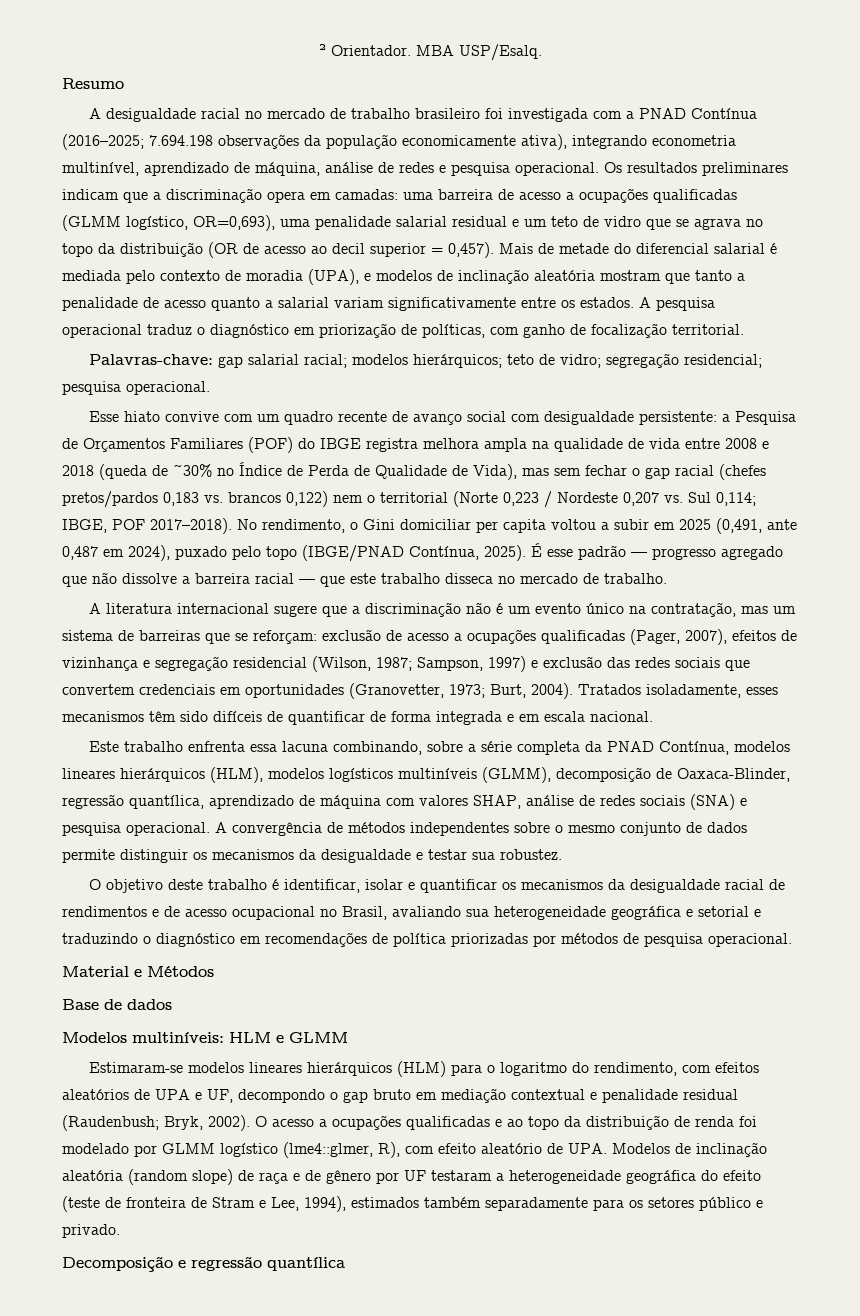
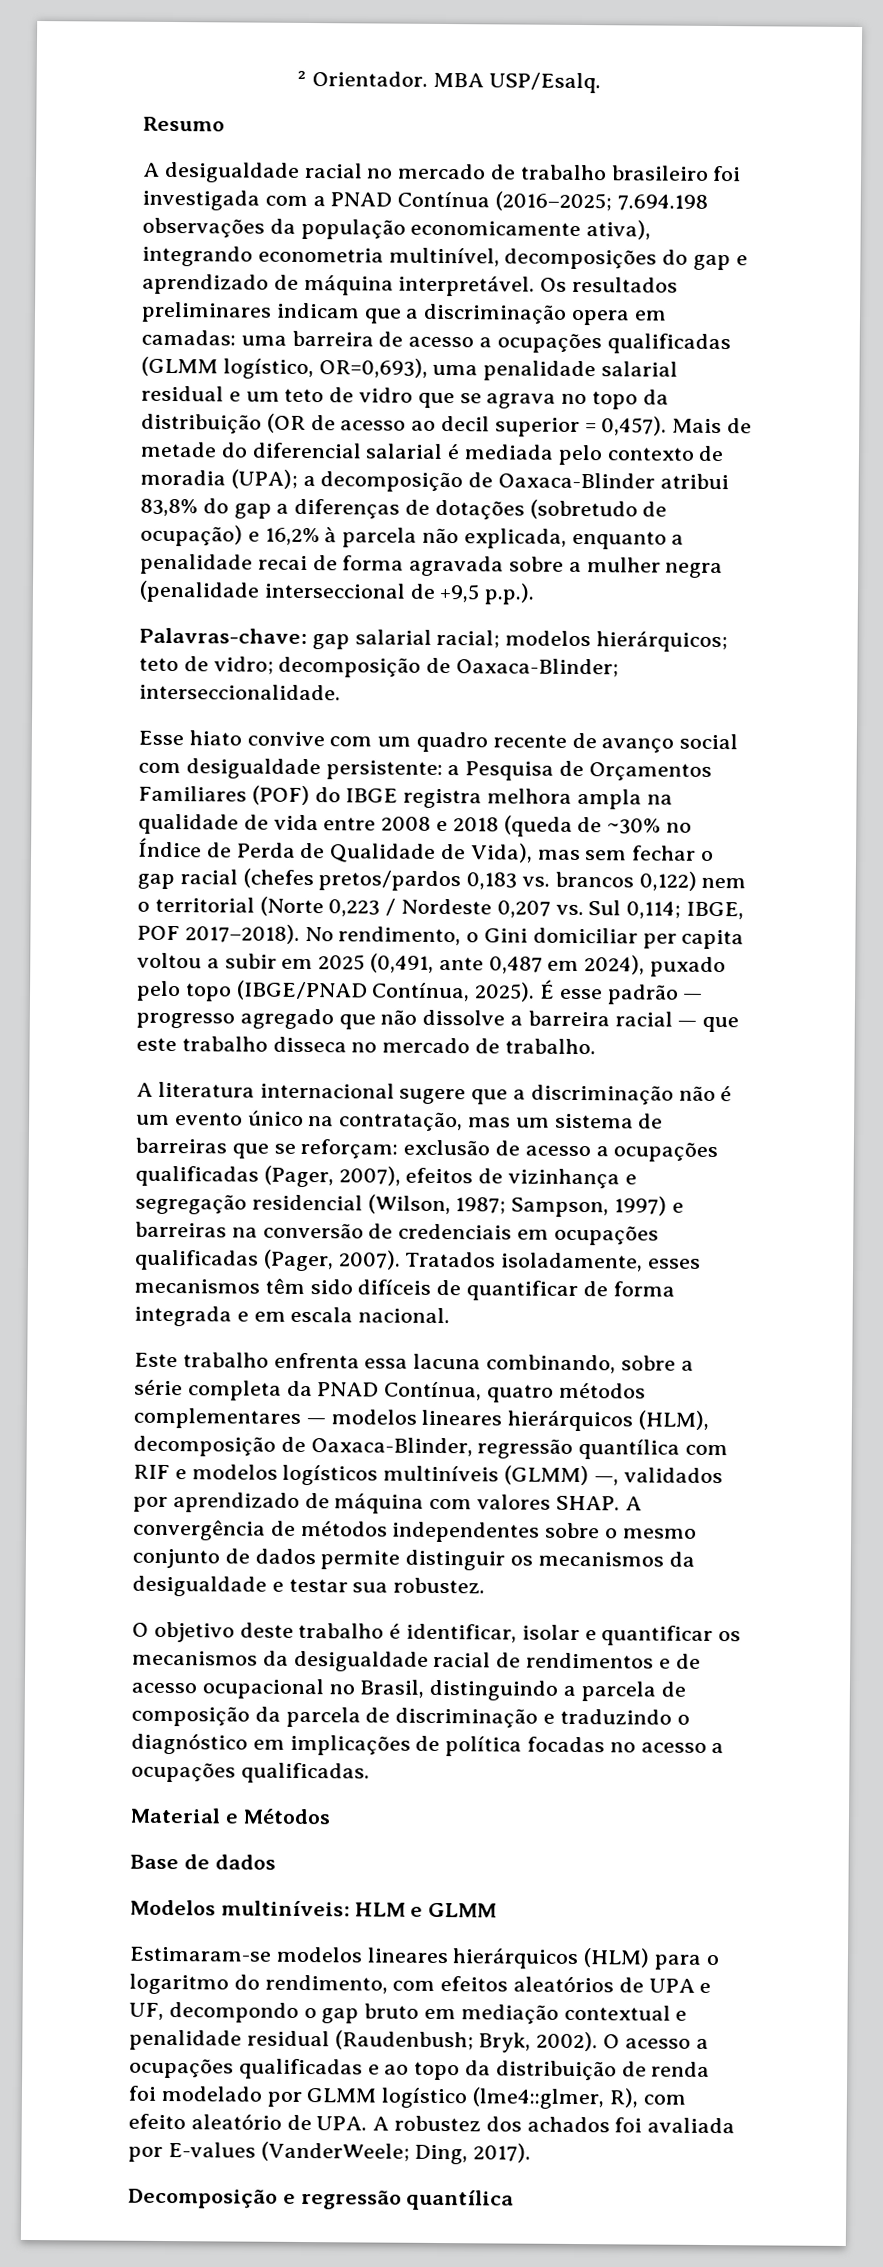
[144,162,599,176] aprendizado de máquina, análise de redes e pesquisa operacional. -> [504,248,748,271] [142,273,536,297] decomposições do gap e aprendizado de máquina interpretável.
[308,269,745,285] [62,297,715,311] [62,323,744,338] (UPA), e modelos de inclinação aleatória mostram que tanto a penalidade de acesso quanto a salarial variam significativamente entre os estados. A pesquisa operacional traduz o diagnóstico em priorização de políticas, com ganho de focalização territorial. -> [230,469,729,493] [140,498,668,520] [140,524,685,550] [140,553,724,579] [139,580,536,605] (UPA); a decomposição de Oaxaca-Blinder atribui 83,8% do gap a diferenças de dotações (sobretudo de ocupação) e 16,2% à parcela não explicada, enquanto a penalidade recai de forma agravada sobre a mulher negra (penalidade interseccional de +9,5 p.p.).
[606,353,763,368] [62,381,210,395] segregação residencial; pesquisa operacional. -> [278,656,620,678] [139,683,341,701] decomposição de Oaxaca-Blinder; interseccionalidade.
[543,656,750,671] [62,683,573,699] exclusão das redes sociais que convertem credenciais em oportunidades (Granovetter, 1973; Burt, 2004). -> [135,1221,659,1246] [134,1249,401,1272] barreiras na conversão de credenciais em ocupações qualificadas (Pager, 2007).
[734,741,791,752] [62,767,790,783] [62,794,204,809] modelos lineares hierárquicos (HLM), modelos logísticos multiníveis (GLMM), decomposição de Oaxaca-Blinder, regressão quantílica, -> [487,1382,646,1403] [133,1407,710,1432] [133,1435,729,1460] [133,1464,723,1486] [133,1496,168,1512] quatro métodos complementares — modelos lineares hierárquicos (HLM), decomposição de Oaxaca-Blinder, regressão quantílica com RIF e modelos logísticos multiníveis (GLMM) —, validados por
[473,794,747,810] [62,822,210,836] SHAP, análise de redes sociais (SNA) e pesquisa operacional. -> [555,1495,620,1511] SHAP.
[392,906,749,920] avaliando sua heterogeneidade geográfica e setorial -> [429,1679,686,1702] [131,1705,539,1728] distinguindo a parcela de composição da parcela de discriminação
[265,932,367,947] recomendações -> [289,1734,411,1756] implicações
[451,933,792,947] priorizadas por métodos de pesquisa operacional. -> [527,1736,725,1754] [131,1762,370,1784] focadas no acesso a ocupações qualificadas.
[612,1142,767,1157] [62,1169,761,1185] [62,1196,763,1212] [62,1224,120,1238] Modelos de inclinação aleatória (random slope) de raça e de gênero por UF testaram a heterogeneidade geográfica do efeito (teste de fronteira de Stram e Lee, 1994), estimados também separadamente para os setores público e privado. -> [372,2115,736,2134] [128,2141,532,2165] A robustez dos achados foi avaliada por E-values (VanderWeele; Ding, 2017).

